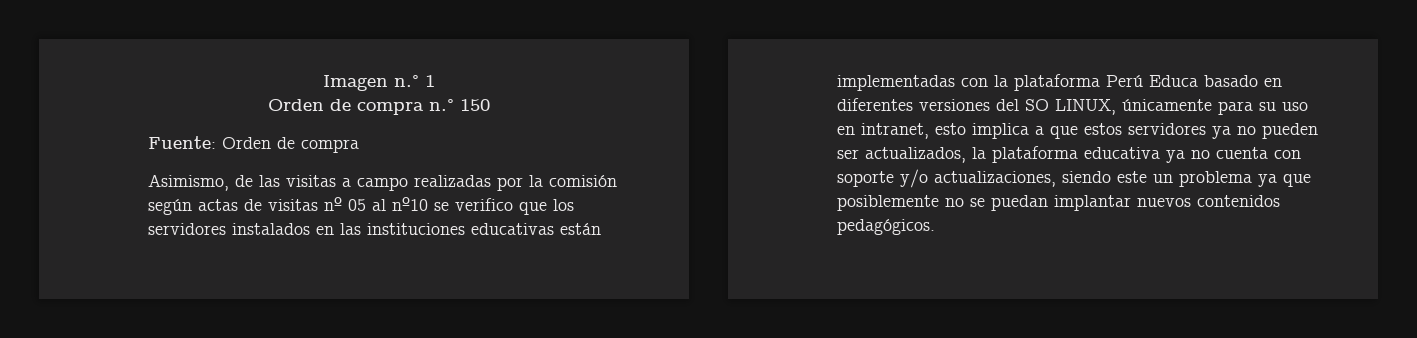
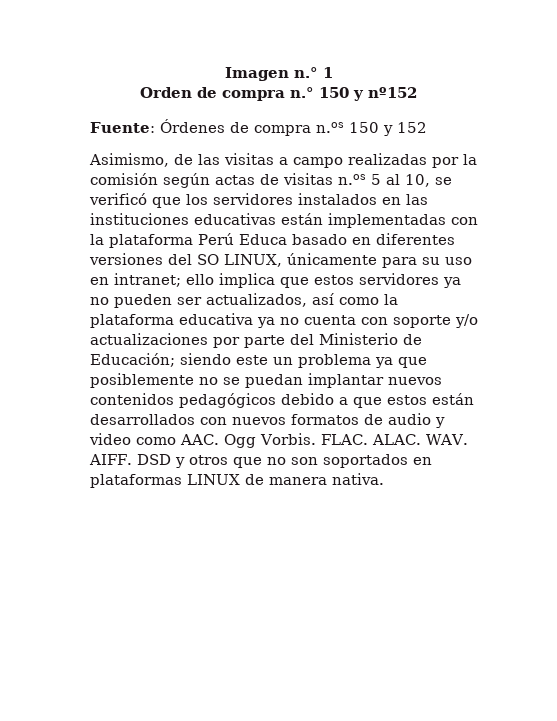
(490, 105) none -> [353,87,417,101] y nº152
[221,137,359,153] Orden de compra -> [159,119,427,136] Órdenes de compra n.os 150 y 152
[323,197,513,211] nº 05 al nº10 se verifico -> [337,174,452,187] [88,193,147,205] n.os 5 al 10, se verificó
[860,123,1044,139] intranet, esto implica a -> [113,273,275,288] intranet; ello implica
(966, 155) none -> [311,293,379,305] así como
[933,171,1056,187] actualizaciones, -> [89,333,422,348] [89,353,175,367] actualizaciones por parte del Ministerio de Educación;
[836,219,935,235] pedagógicos. -> [178,393,474,408] [89,413,445,428] [88,433,468,448] [88,454,432,468] [89,473,384,488] pedagógicos debido a que estos están desarrollados con nuevos formatos de audio y video como AAC. Ogg Vorbis. FLAC. ALAC. WAV. AIFF. DSD y otros que no son soportados en plataformas LINUX de manera nativa.

